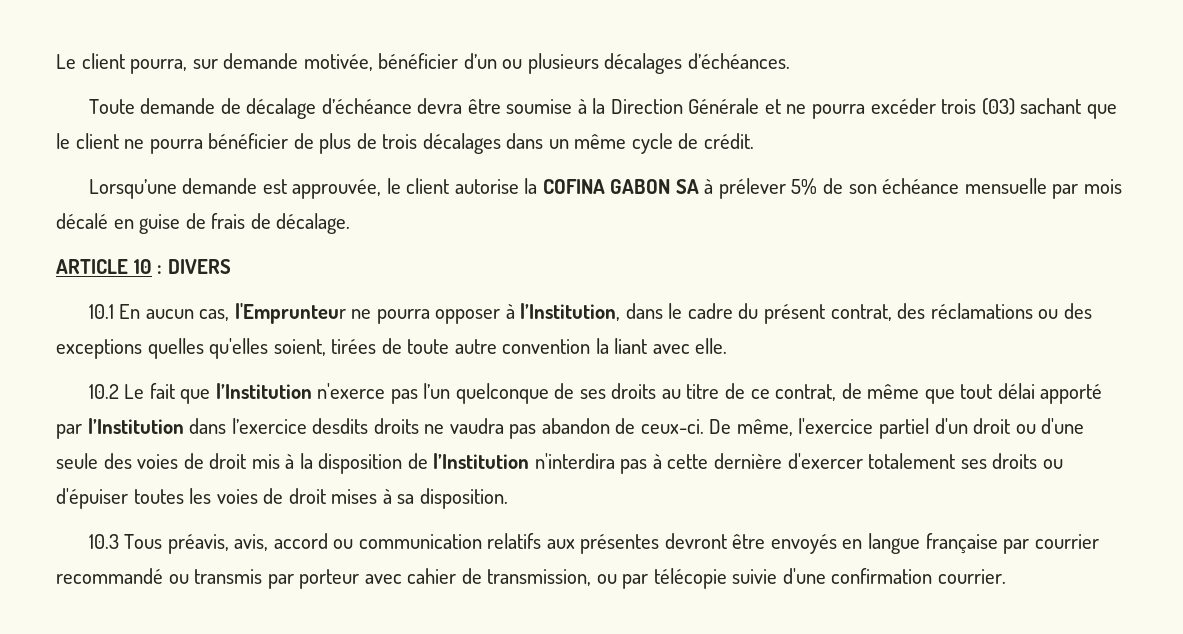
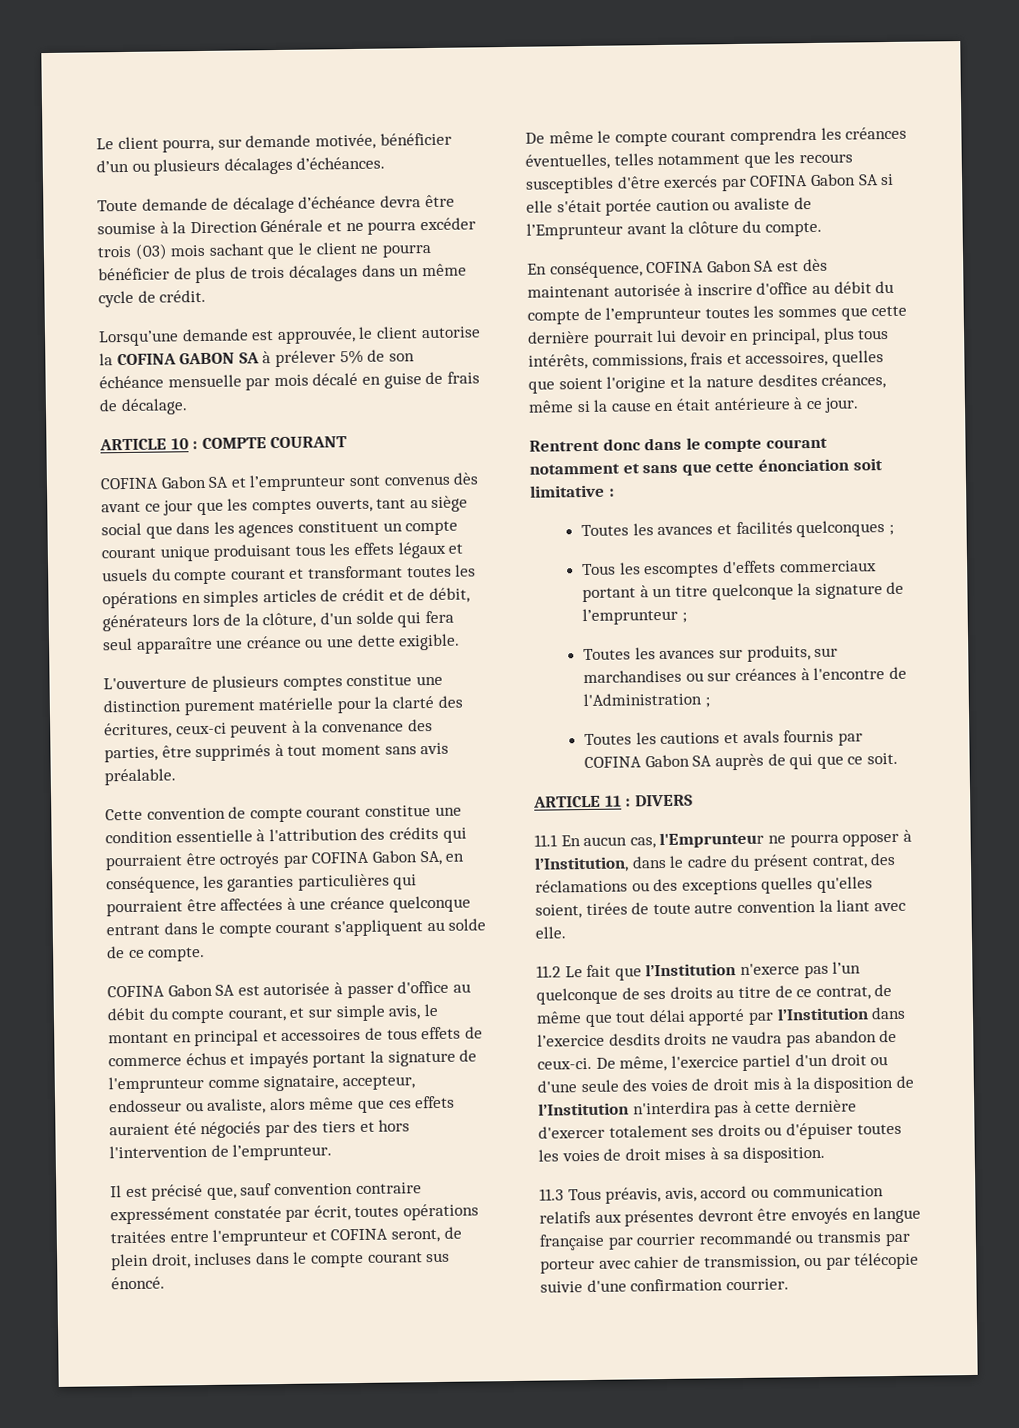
(1015, 106) none -> [170,244,206,257] mois
(163, 269) none -> [201,436,348,450] [100,472,479,492] [101,495,469,516] [101,520,459,539] [101,541,464,562] [102,564,477,585] [102,587,470,609] [102,610,454,632] [102,633,461,654] [103,674,443,692] [103,695,463,716] [104,719,433,739] [104,742,450,763] [104,768,176,786] [105,805,462,823] [105,826,467,844] [105,850,465,871] [106,873,418,894] [106,895,471,917] [106,918,487,938] [107,946,206,962] [107,980,471,999] [107,1003,438,1024] [108,1026,483,1047] [108,1049,478,1069] [108,1075,415,1094] [109,1095,456,1114] [109,1119,411,1139] [109,1143,333,1161] [110,1182,422,1201] [110,1203,479,1225] [110,1226,462,1246] [111,1251,451,1271] [111,1276,165,1290] [525,126,908,147] [525,151,853,170] [525,173,895,194] [526,197,812,216] [526,220,822,240] [527,258,828,279] [527,280,895,298] [527,305,908,325] [527,327,890,347] [528,350,884,370] [528,373,887,394] [528,397,860,413] [529,437,828,453] [529,458,883,476] [530,484,615,498] [581,520,894,538] [582,560,877,579] [582,581,905,603] [582,607,687,626] [583,645,839,662] [583,666,907,684] [583,692,710,708] [584,729,863,746] [584,752,898,771] [533,795,632,808] COMPTE COURANT // COFINA Gabon SA et l’emprunteur sont convenus dès avant ce jour que les comptes ouverts, tant au siège social que dans les agences constituent un compte courant unique produisant tous les effets légaux et usuels du compte courant et transformant toutes les opérations en simples articles de crédit et de débit, générateurs lors de la clôture, d'un solde qui fera seul apparaître une créance ou une dette exigible. // L'ouverture de plusieurs comptes constitue une distinction purement matérielle pour la clarté des écritures, ceux-ci peuvent à la convenance des parties, être supprimés à tout moment sans avis préalable. // Cette convention de compte courant constitue une condition essentielle à l'attribution des crédits qui pourraient être octroyés par COFINA Gabon SA, en conséquence, les garanties particulières qui pourraient être affectées à une créance quelconque entrant dans le compte courant s'appliquent au solde de ce compte. // COFINA Gabon SA est autorisée à passer d'office au débit du compte courant, et sur simple avis, le montant en principal et accessoires de tous effets de commerce échus et impayés portant la signature de l'emprunteur comme signataire, accepteur, endosseur ou avaliste, alors même que ces effets auraient été négociés par des tiers et hors l'intervention de l’emprunteur. // Il est précisé que, sauf convention contraire expressément constatée par écrit, toutes opérations traitées entre l'emprunteur et COFINA seront, de plein droit, incluses dans le compte courant sus énoncé. // De même le compte courant comprendra les créances éventuelles, telles notamment que les recours susceptibles d'être exercés par COFINA Gabon SA si elle s'était portée caution ou avaliste de l’Emprunteur avant la clôture du compte. // En conséquence, COFINA Gabon SA est dès maintenant autorisée à inscrire d'office au débit du compte de l’emprunteur toutes les sommes que cette dernière pourrait lui devoir en principal, plus tous intérêts, commissions, frais et accessoires, quelles que soient l'origine et la nature desdites créances, même si la cause en était antérieure à ce jour. // Rentrent donc dans le compte courant notamment et sans que cette énonciation soit limitative : // Toutes les avances et facilités quelconques ; // Tous les escomptes d'effets commerciaux portant à un titre quelconque la signature de l’emprunteur ; // Toutes les avances sur produits, sur marchandises ou sur créances à l'encontre de l'Administration ; // Toutes les cautions et avals fournis par COFINA Gabon SA auprès de qui que ce soit. // ARTICLE 11 :
[88,304,114,319] 10.1 -> [534,834,558,847] 11.1
[88,384,119,399] 10.2 -> [536,965,561,978] 11.2
[88,534,119,549] 10.3 -> [539,1188,564,1201] 11.3

